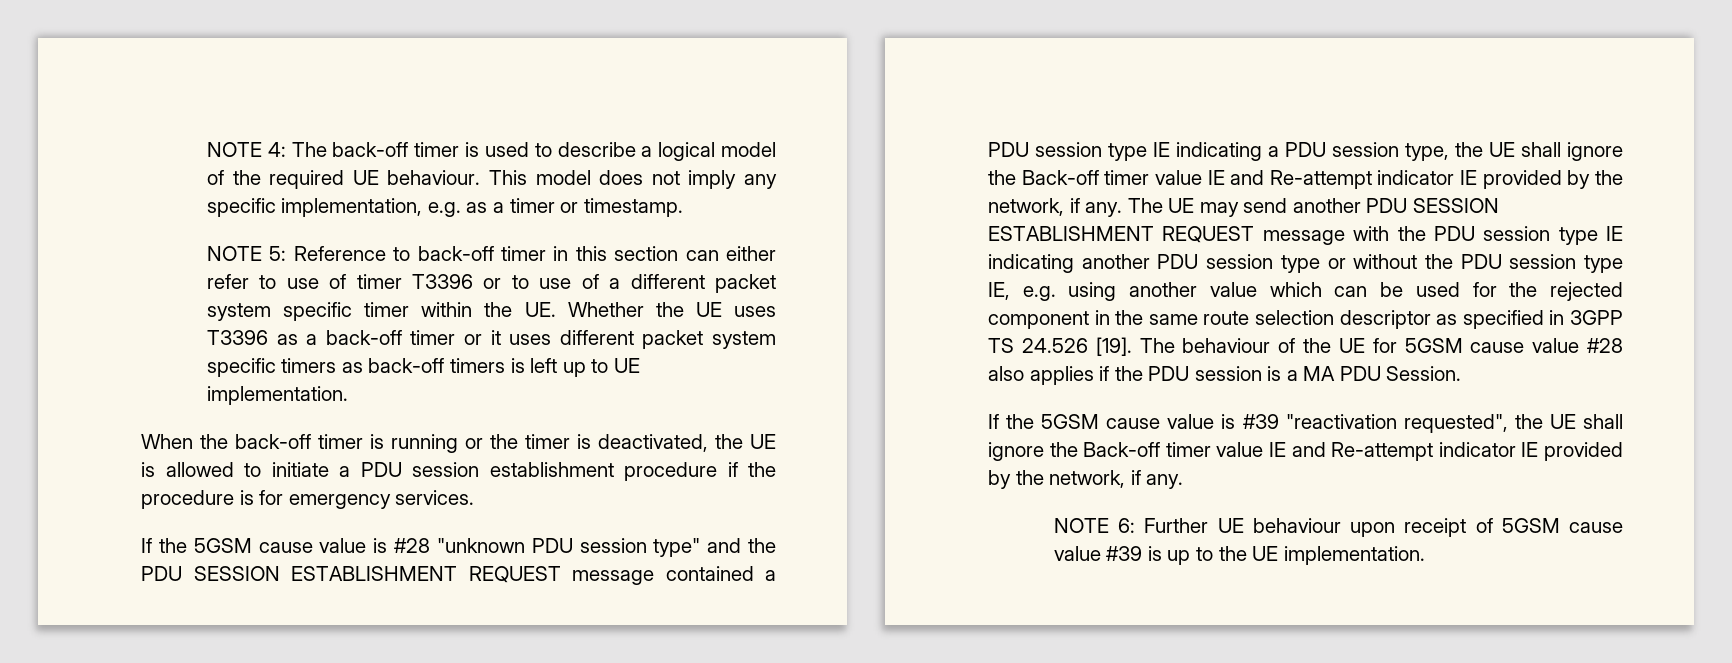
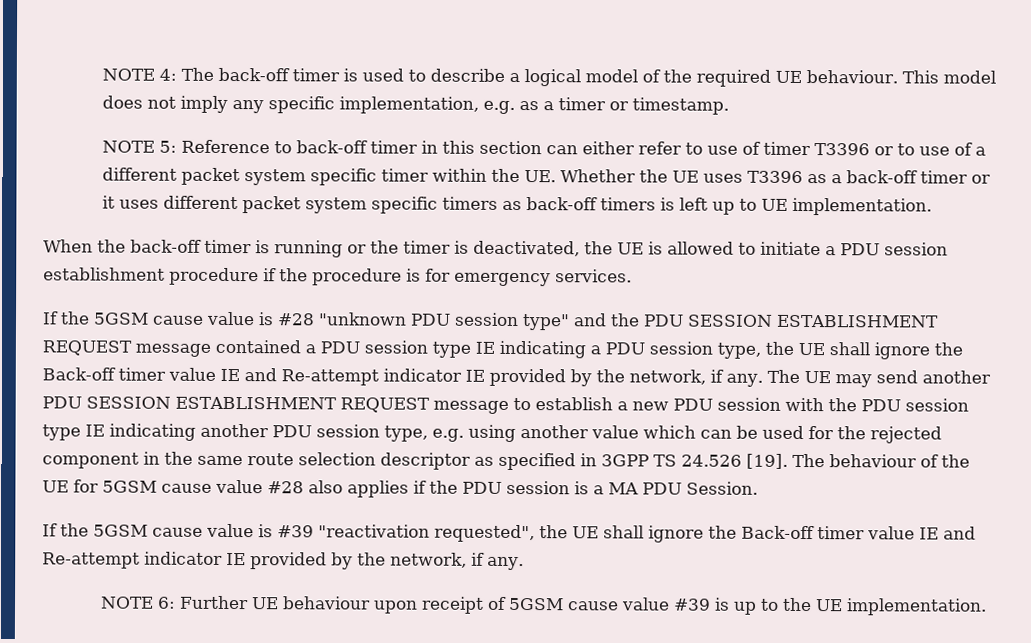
(1345, 237) none -> [512,397,781,411] to establish a new PDU session
[1280,254,1623,273] [988,282,1010,300] type or without the PDU session type IE, -> [384,425,428,442] type,

